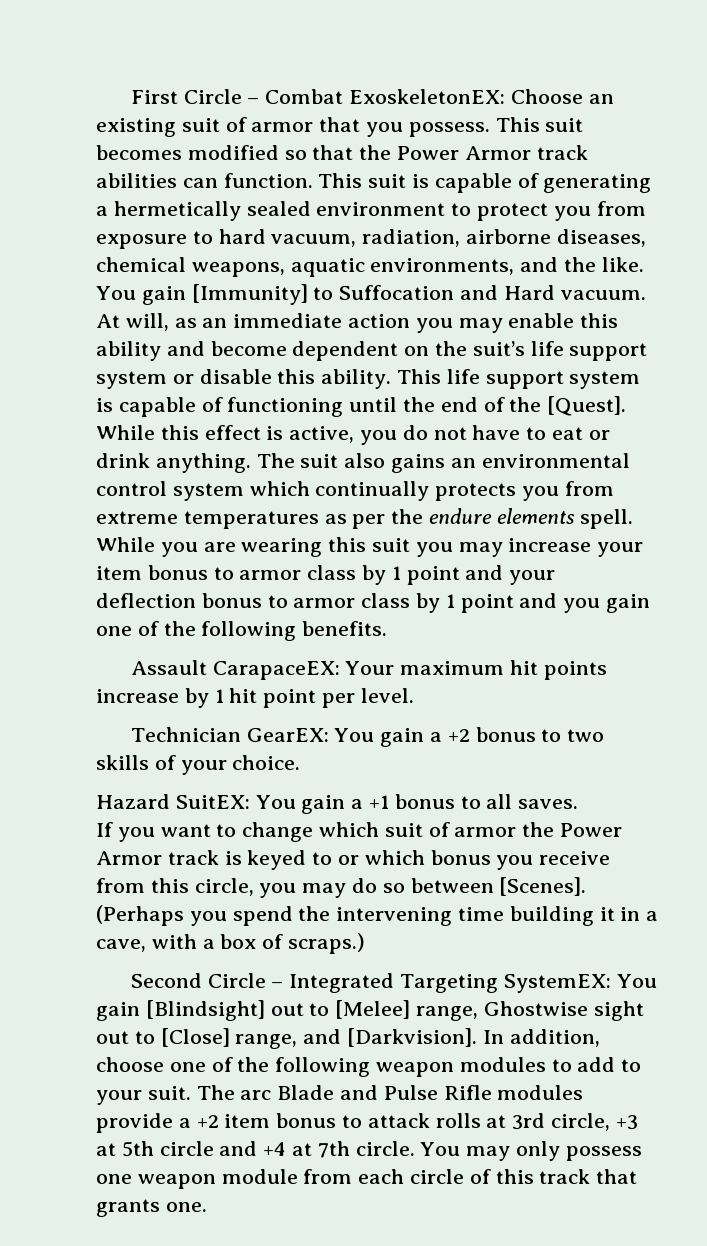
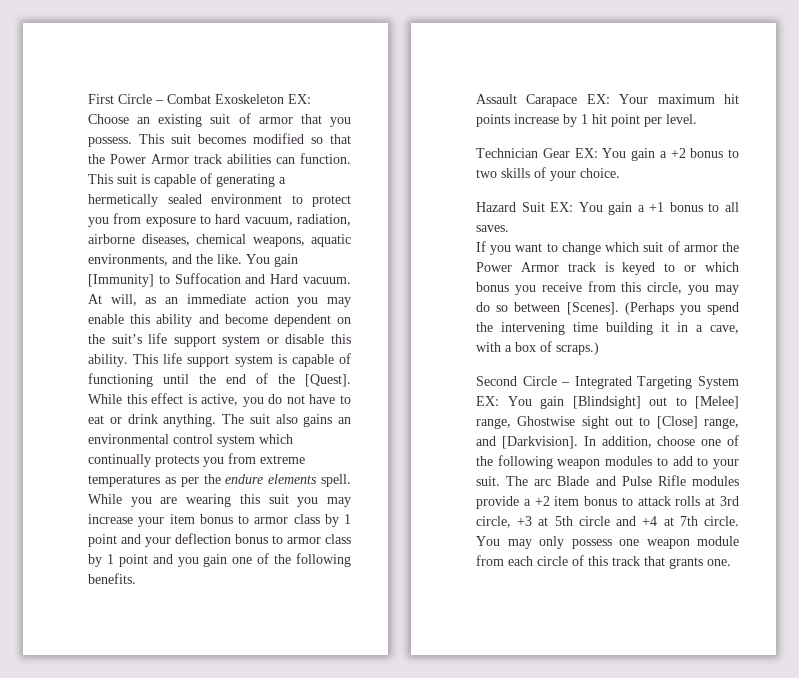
[349,89,506,104] ExoskeletonEX: -> [215,94,311,104] Exoskeleton EX:
[212,661,340,680] CarapaceEX: -> [526,94,610,107] Carapace EX:
[246,728,329,742] GearEX: -> [542,148,598,158] Gear EX:
[175,795,250,809] SuitEX: -> [521,202,574,212] Suit EX:
[503,974,611,993] SystemEX: -> [698,376,739,389] [476,396,499,406] System EX:

